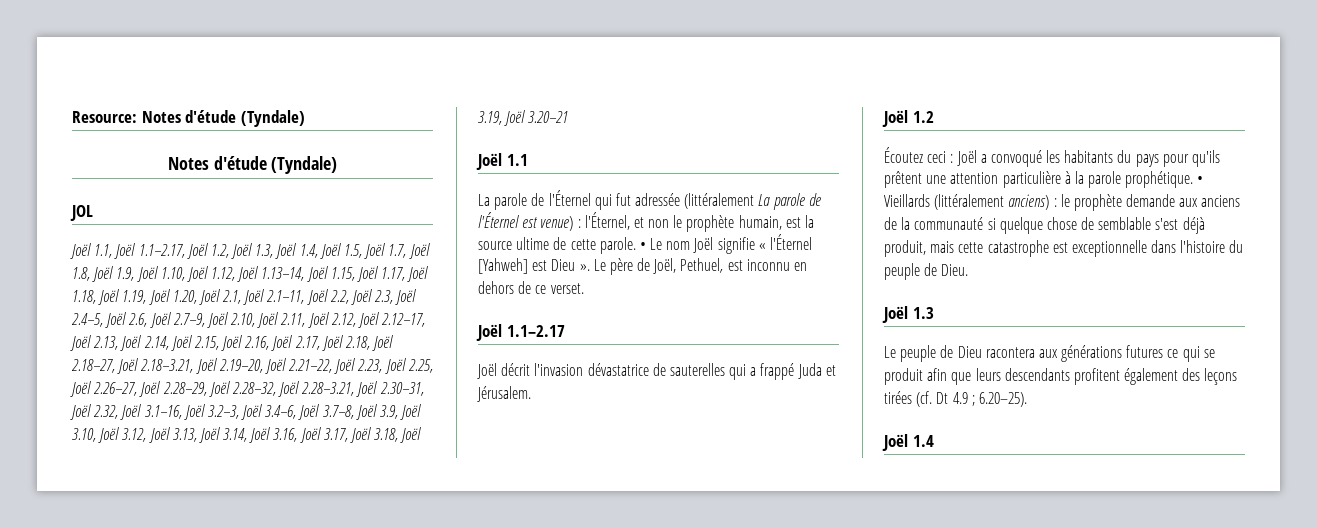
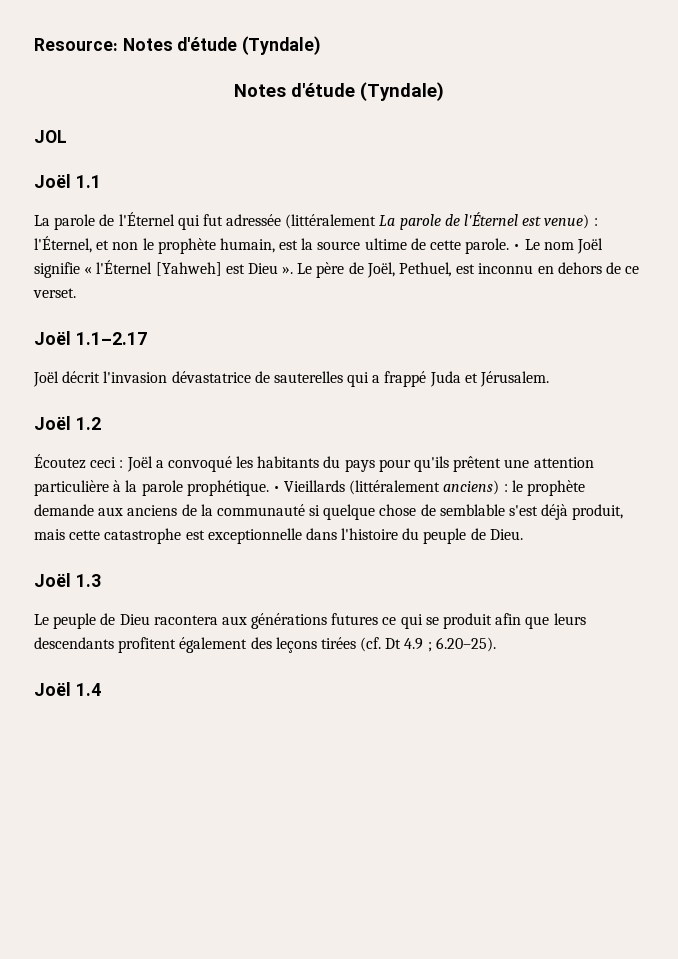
[70,243,430,259] [72,266,429,282] [72,289,417,305] [71,312,426,328] [70,335,394,351] [71,358,433,374] [70,381,424,397] [70,404,422,420] [72,427,422,443] [478,110,569,126] // Joël 1.1, Joël 1.1–2.17, Joël 1.2, Joël 1.3, Joël 1.4, Joël 1.5, Joël 1.7, Joël 1.8, Joël 1.9, Joël 1.10, Joël 1.12, Joël 1.13–14, Joël 1.15, Joël 1.17, Joël 1.18, Joël 1.19, Joël 1.20, Joël 2.1, Joël 2.1–11, Joël 2.2, Joël 2.3, Joël 2.4–5, Joël 2.6, Joël 2.7–9, Joël 2.10, Joël 2.11, Joël 2.12, Joël 2.12–17, Joël 2.13, Joël 2.14, Joël 2.15, Joël 2.16, Joël 2.17, Joël 2.18, Joël 2.18–27, Joël 2.18–3.21, Joël 2.19–20, Joël 2.21–22, Joël 2.23, Joël 2.25, Joël 2.26–27, Joël 2.28–29, Joël 2.28–32, Joël 2.28–3.21, Joël 2.30–31, Joël 2.32, Joël 3.1–16, Joël 3.2–3, Joël 3.4–6, Joël 3.7–8, Joël 3.9, Joël 3.10, Joël 3.12, Joël 3.13, Joël 3.14, Joël 3.16, Joël 3.17, Joël 3.18, Joël 3.19, Joël 3.20–21 -> (67, 136) none

